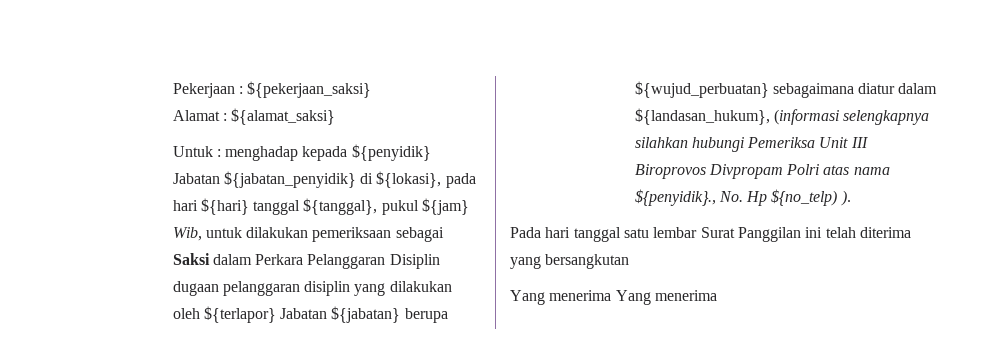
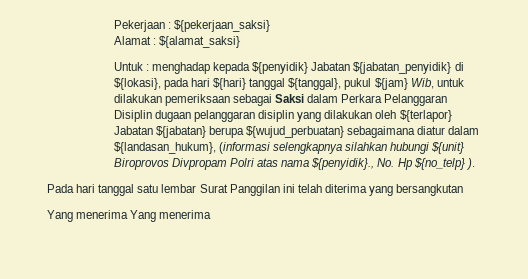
[747,137,868,148] Pemeriksa Unit III -> [431,142,465,154] ${unit}
[771,189,838,206] ${no_telp) -> [413,158,465,170] ${no_telp}

